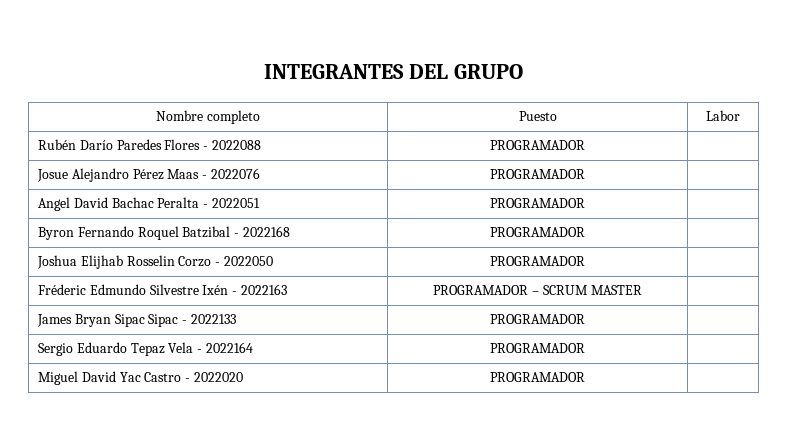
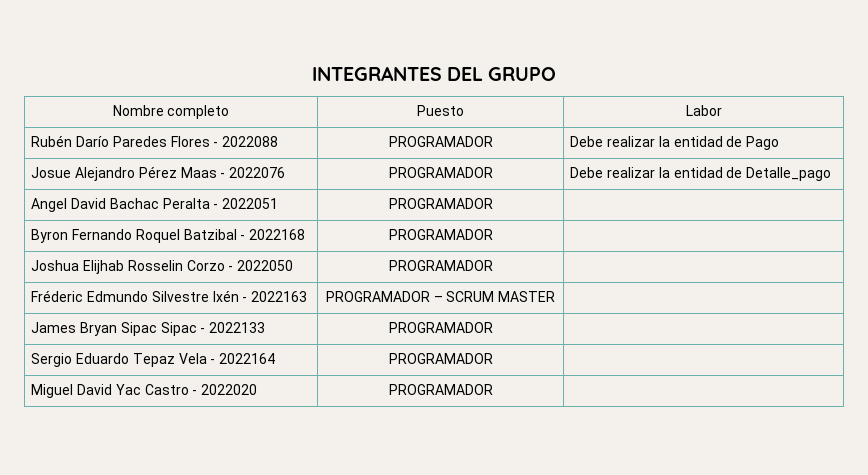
(585, 145) none -> [570,136,780,150] Debe realizar la entidad de Pago
(585, 174) none -> [570,167,832,181] Debe realizar la entidad de Detalle_pago

